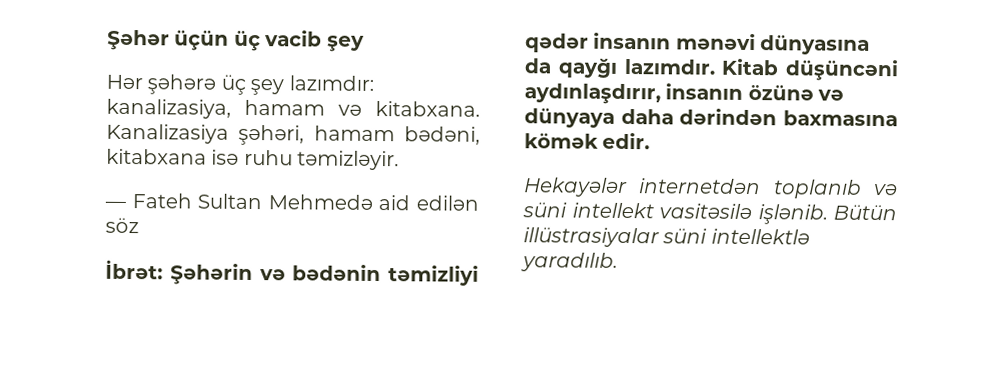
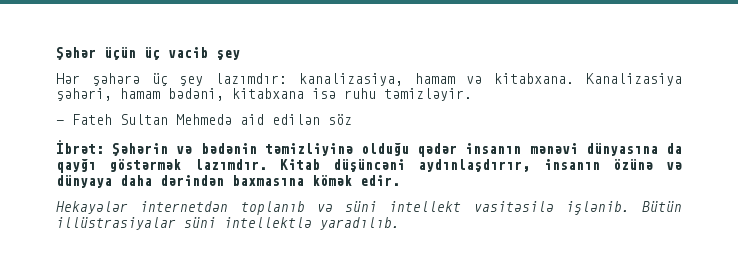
[388,265,479,286] təmizliyi -> [264,143,409,156] təmizliyinə olduğu
(618, 68) none -> [109,159,182,172] göstərmək

